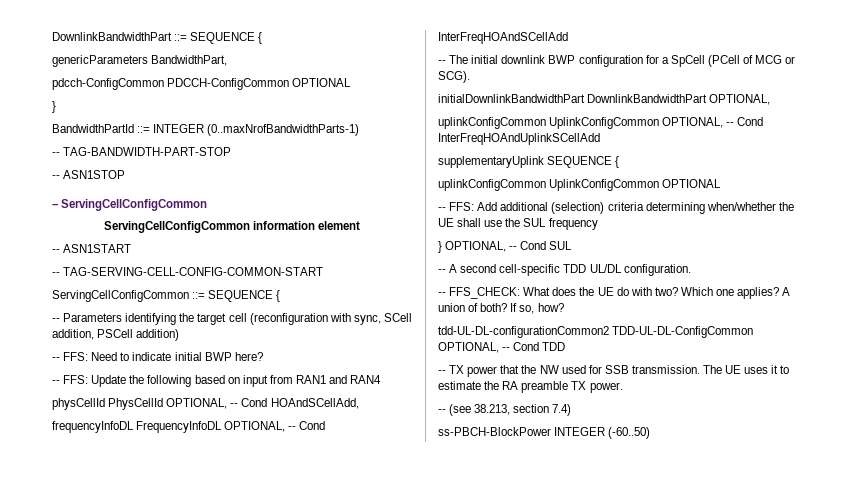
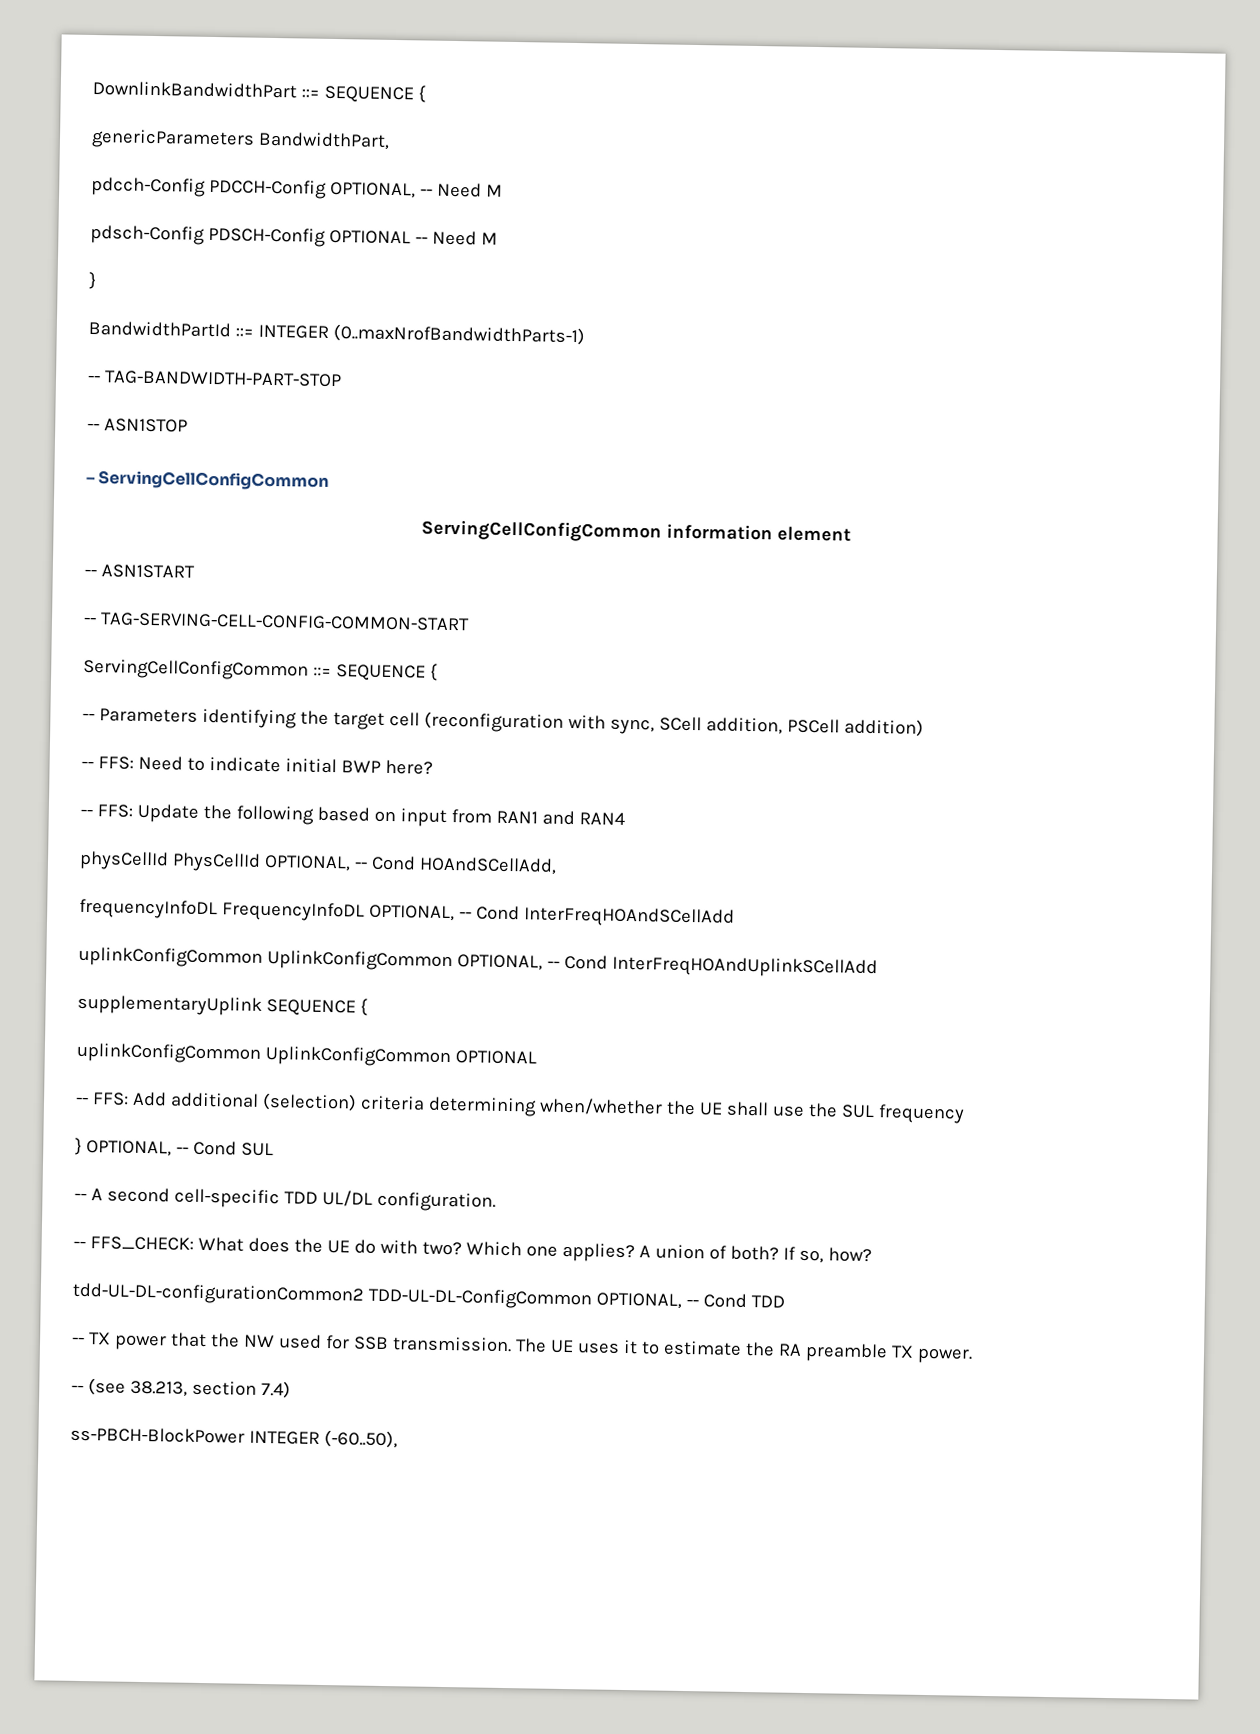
[52,78,352,90] pdcch-ConfigCommon PDCCH-ConfigCommon OPTIONAL -> [91,176,503,199] [90,224,498,247] pdcch-Config PDCCH-Config OPTIONAL, -- Need M // pdsch-Config PDSCH-Config OPTIONAL -- Need M
[438,55,796,67] [438,71,470,83] [438,94,771,105] // -- The initial downlink BWP configuration for a SpCell (PCell of MCG or SCG). // initialDownlinkBandwidthPart DownlinkBandwidthPart OPTIONAL, -> (735, 917) none
[608,427,651,439] (-60..50) -> [323,1429,398,1449] (-60..50),

